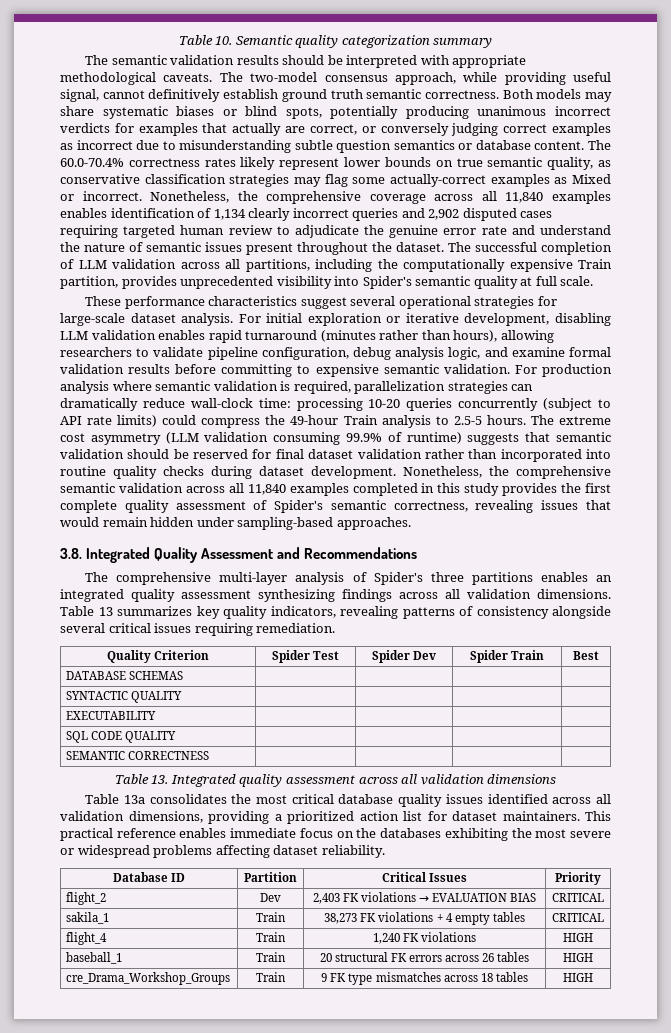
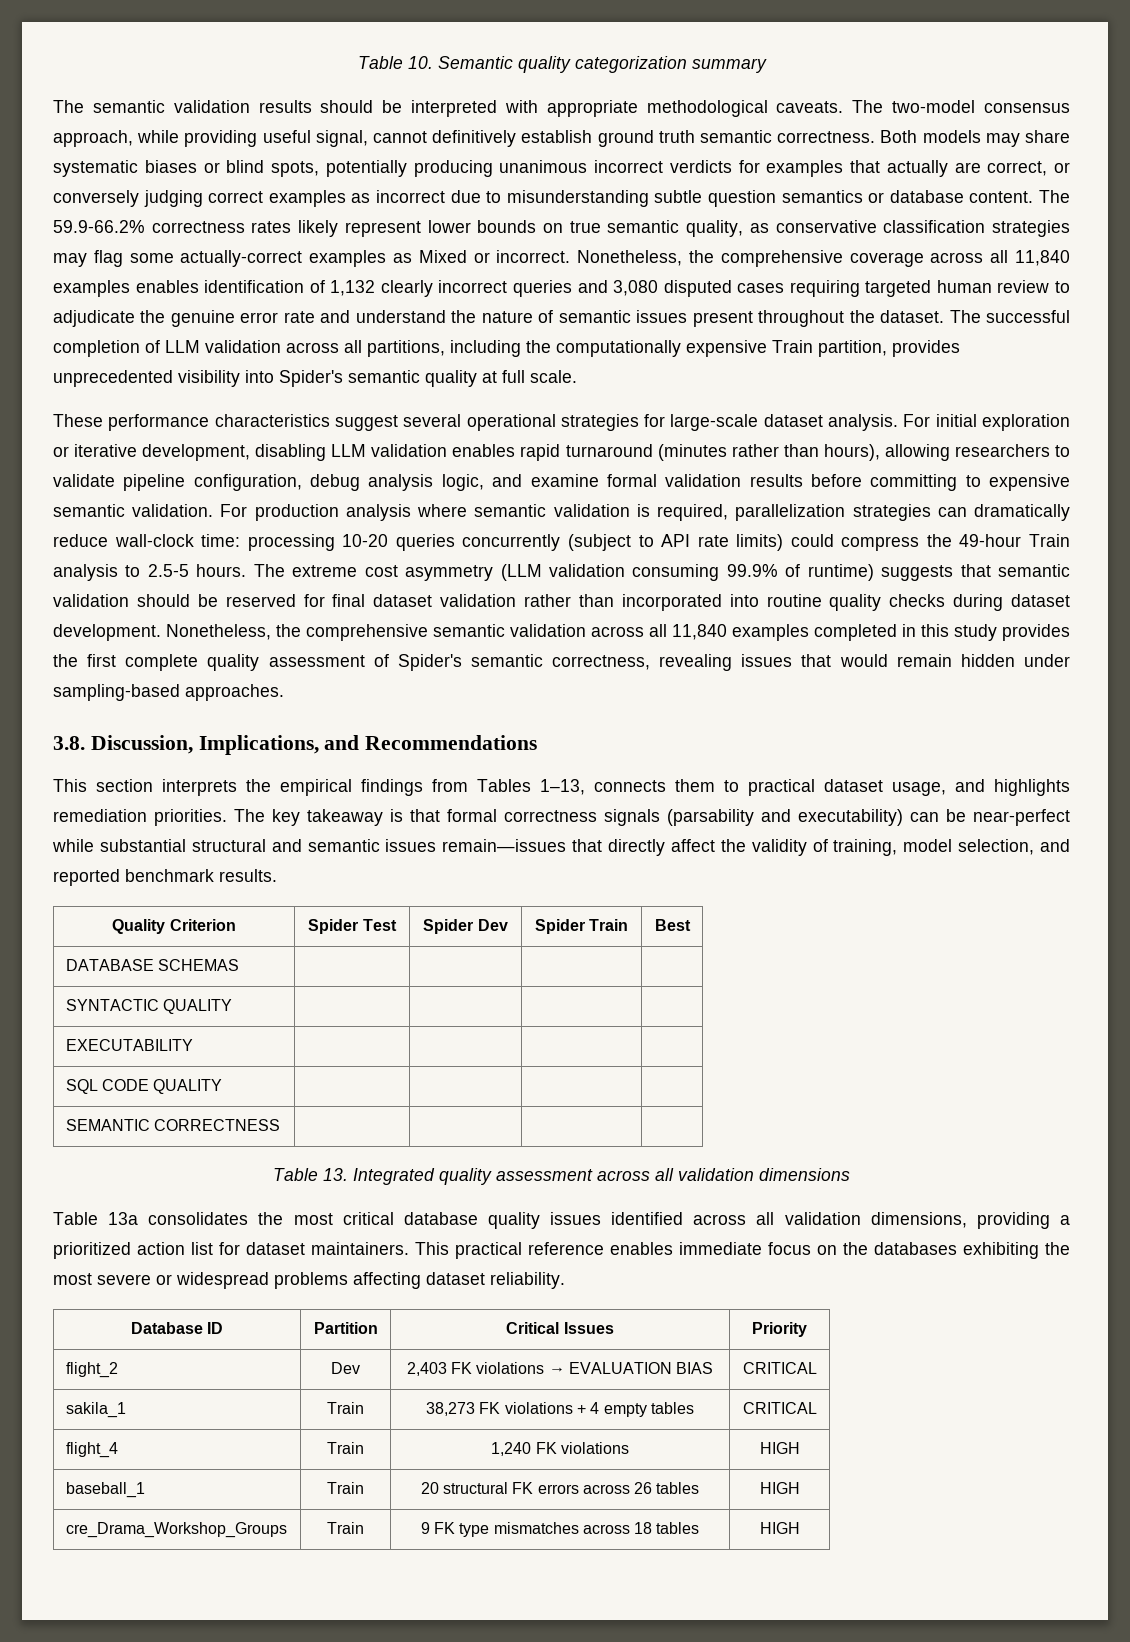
[60,158,124,167] 60.0-70.4% -> [53,220,145,233] 59.9-66.2%
[213,209,246,220] 1,134 -> [330,280,376,296] 1,132
[428,209,460,220] 2,902 -> [613,280,659,296] 3,080
[86,547,274,563] Integrated Quality Assessment -> [90,735,319,755] Discussion, Implications,
[85,572,612,585] [60,589,611,602] [60,606,611,619] [60,623,336,636] The comprehensive multi-layer analysis of Spider's three partitions enables an integrated quality assessment synthesizing findings across all validation dimensions. Table 13 summarizes key quality indicators, revealing patterns of consistency alongside several critical issues requiring remediation. -> [53,779,1070,796] [53,809,1070,826] [52,839,1070,856] [53,869,277,886] This section interprets the empirical findings from Tables 1–13, connects them to practical dataset usage, and highlights remediation priorities. The key takeaway is that formal correctness signals (parsability and executability) can be near-perfect while substantial structural and semantic issues remain—issues that directly affect the validity of training, model selection, and reported benchmark results.

